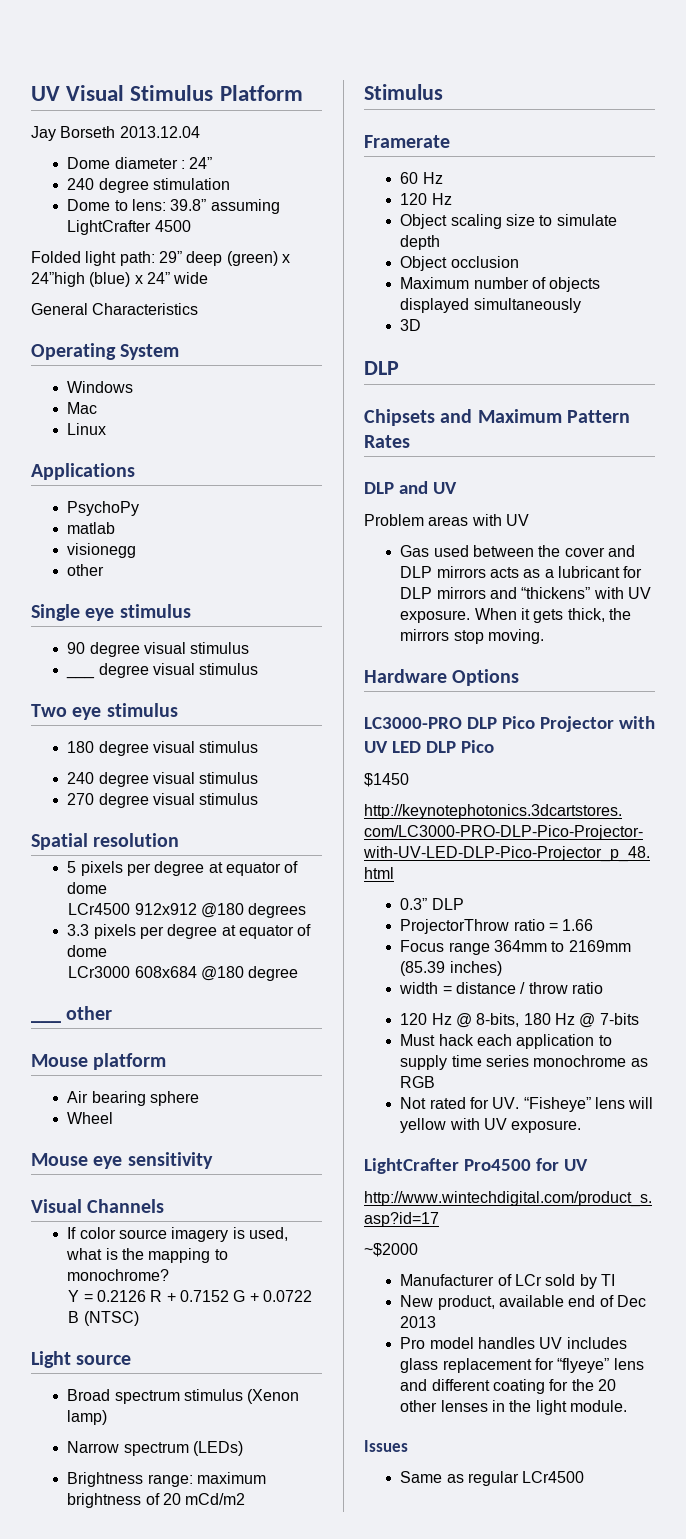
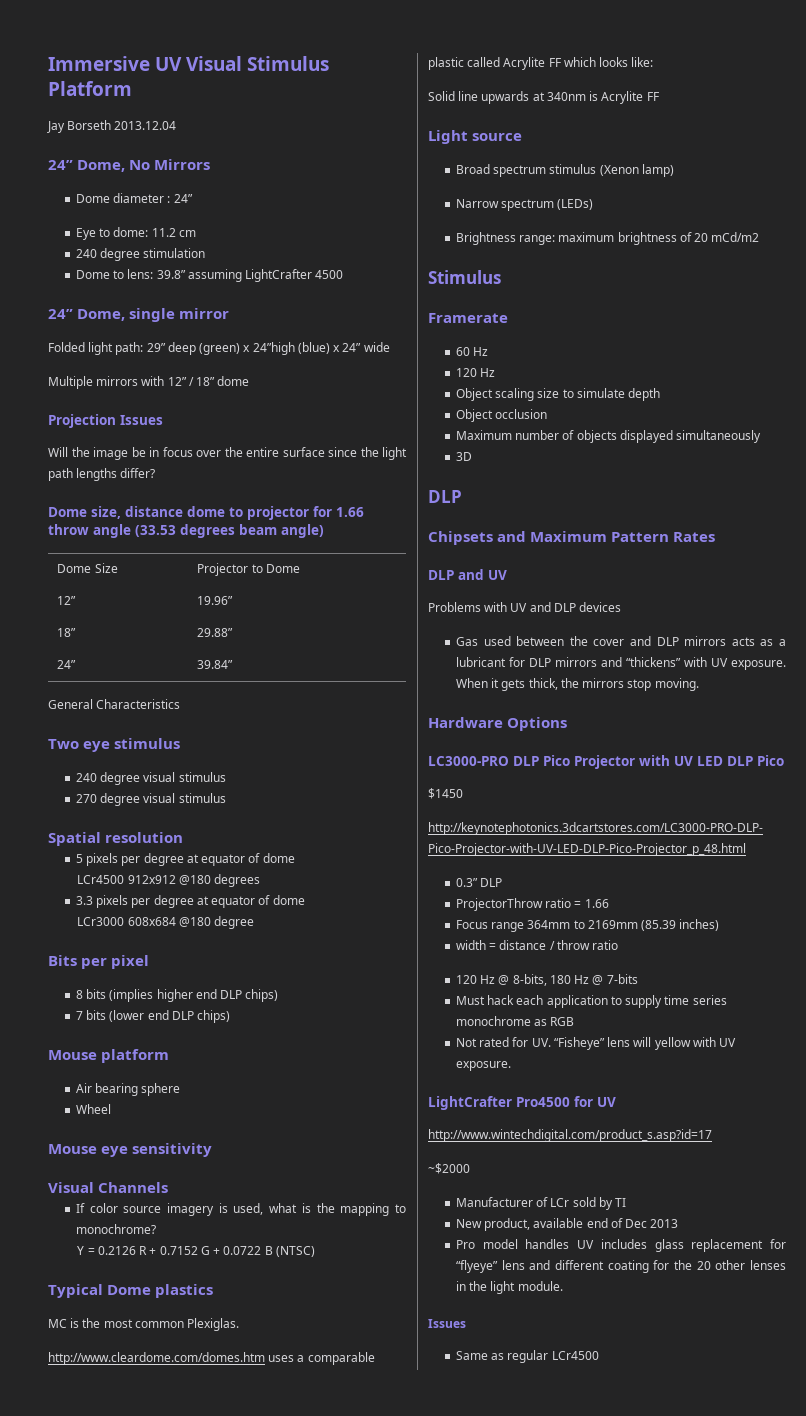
(31, 93) none -> [48,56,150,71] Immersive
(200, 132) none -> [48,159,211,172] // 24” Dome, No Mirrors
(213, 163) none -> [75,227,196,240] // Eye to dome: 11.2 cm
(191, 226) none -> [48,308,230,322] // 24” Dome, single mirror
[31,303,199,315] [31,343,180,360] [67,381,134,393] [67,402,98,414] [67,423,107,435] [31,463,135,480] [67,501,140,516] [67,522,116,534] [67,543,137,558] [67,564,105,576] [31,604,191,621] [67,642,250,657] [66,663,259,679] General Characteristics // Operating System // Windows // Mac // Linux // Applications // PsychoPy // matlab // visionegg // other // Single eye stimulus // 90 degree visual stimulus // ___ degree visual stimulus -> [48,376,250,389] [48,414,163,428] [48,447,407,460] [48,468,156,481] [48,506,364,520] [48,524,324,538] [57,563,118,573] [197,563,300,576] [57,596,77,605] [197,596,234,605] [57,628,77,637] [197,628,234,637] [57,660,77,669] [197,660,234,669] [48,699,181,709] Multiple mirrors with 12” / 18” dome // Projection Issues // Will the image be in focus over the entire surface since the light path lengths differ? // Dome size, distance dome to projector for 1.66 throw angle (33.53 degrees beam angle) // Dome Size | Projector to Dome // 12” | 19.96” // 18” | 29.88” // 24” | 39.84” // General Characteristics
[67,741,259,756] // 180 degree visual stimulus -> (181, 743) none
[31,1020,61,1023] [66,1006,113,1020] ___ other -> [48,955,150,969] [75,989,279,1002] [75,1010,231,1023] Bits per pixel // 8 bits (implies higher end DLP chips) // 7 bits (lower end DLP chips)
(139, 1318) none -> [48,1284,214,1298] [48,1318,240,1331] [48,1352,375,1365] [428,57,654,70] [428,91,659,104] // Typical Dome plastics // MC is the most common Plexiglas. // http://www.cleardome.com/domes.htm uses a comparable plastic called Acrylite FF which looks like: // Solid line upwards at 340nm is Acrylite FF
[364,514,529,526] Problem areas with UV -> [428,602,622,612] Problems with UV and DLP devices

